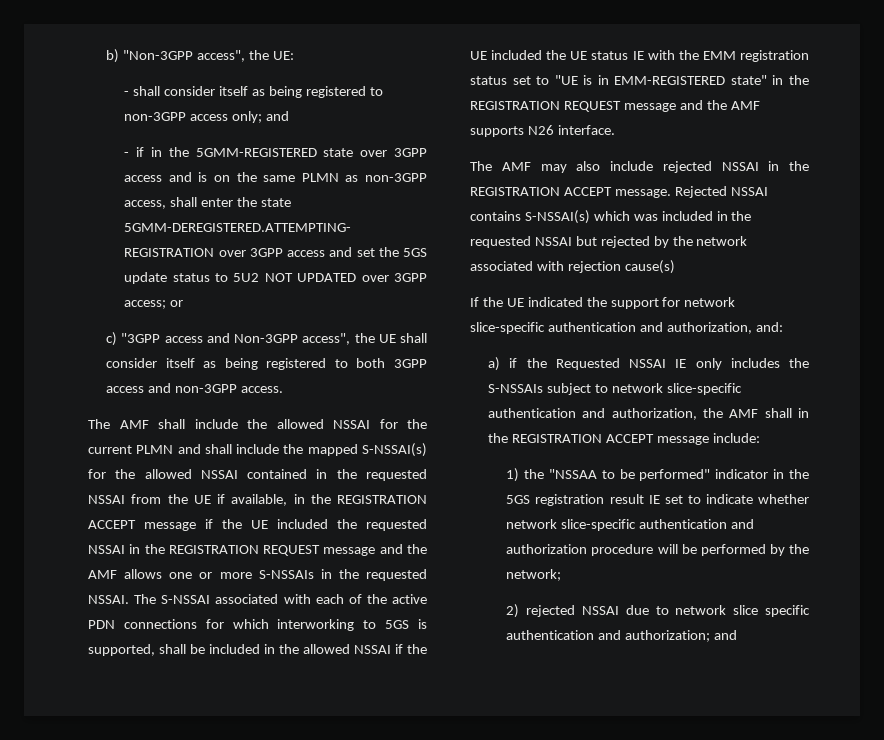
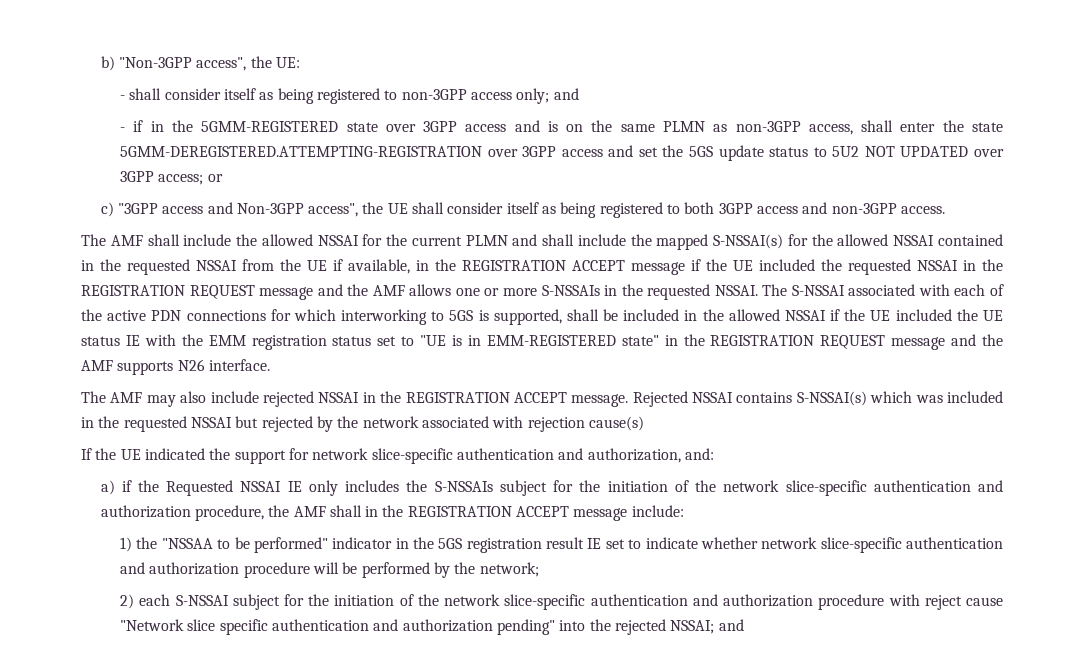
[594,383,742,395] [488,408,697,420] to network slice-specific authentication and authorization, -> [553,480,1003,496] [100,505,264,521] for the initiation of the network slice-specific authentication and authorization procedure,
[526,605,810,617] [506,630,711,642] rejected NSSAI due to network slice specific authentication and authorization; -> [139,594,1003,610] [120,619,715,635] each S-NSSAI subject for the initiation of the network slice-specific authentication and authorization procedure with reject cause "Network slice specific authentication and authorization pending" into the rejected NSSAI;

